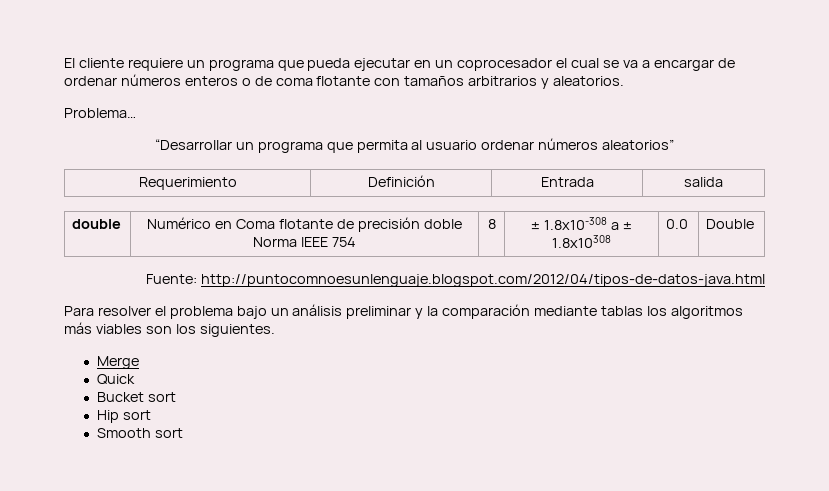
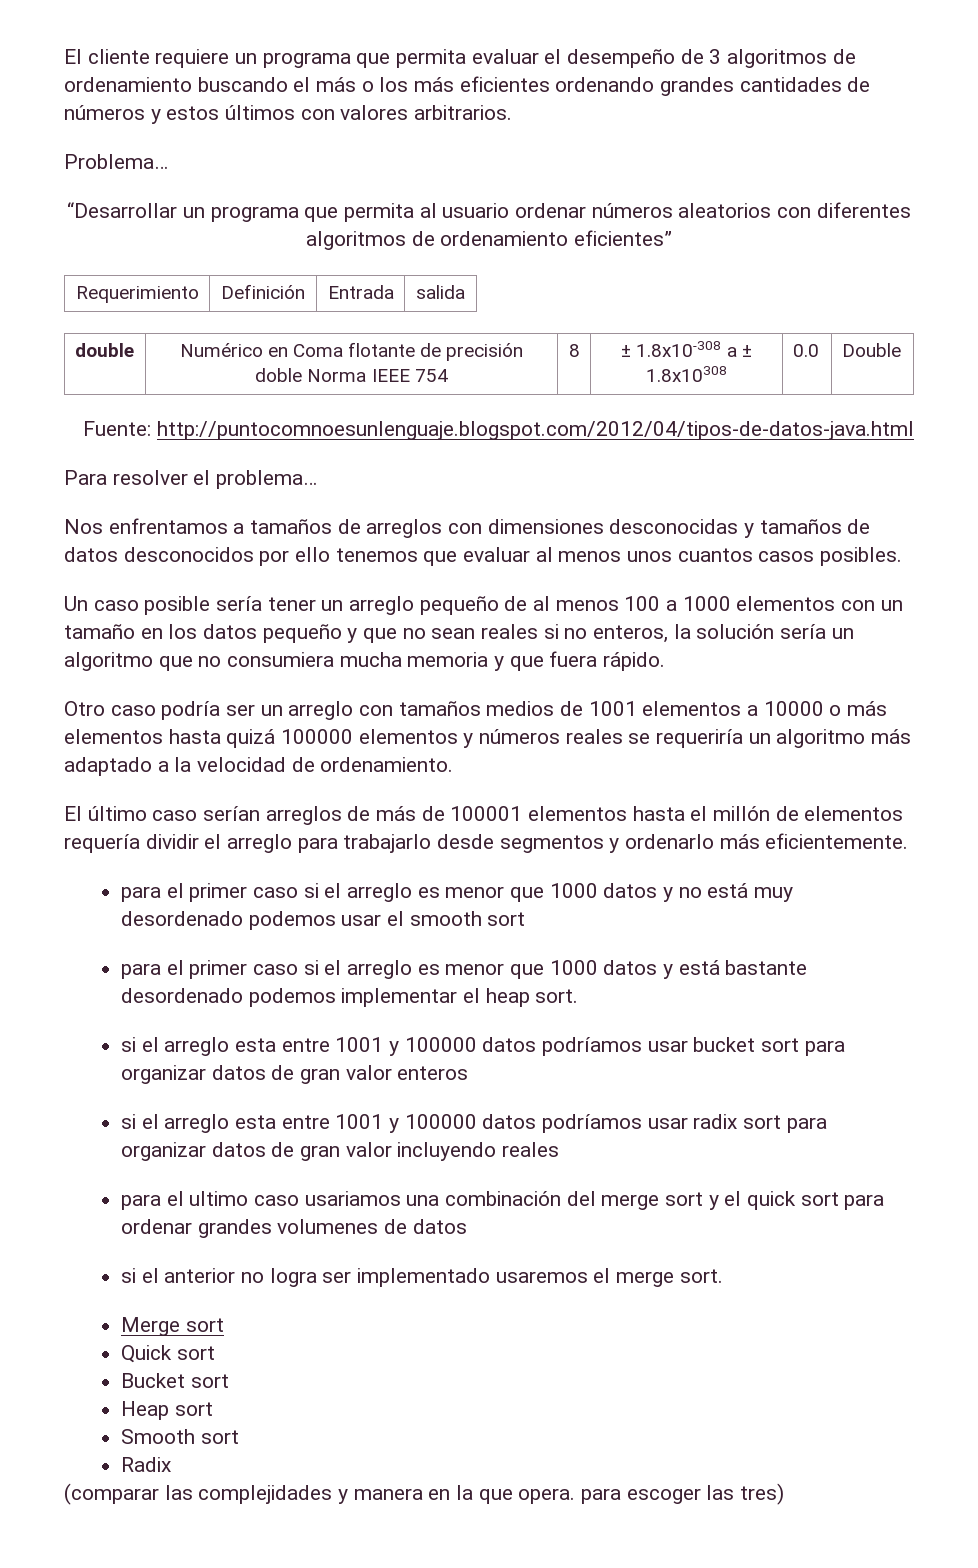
[307,58,735,71] [64,74,625,89] pueda ejecutar en un coprocesador el cual se va a encargar de ordenar números enteros o de coma flotante con tamaños arbitrarios y aleatorios. -> [396,49,856,68] [64,76,871,96] [64,105,513,124] permita evaluar el desempeño de 3 algoritmos de ordenamiento buscando el más o los más eficientes ordenando grandes cantidades de números y estos últimos con valores arbitrarios.
[602,139,675,150] aleatorios” -> [678,202,911,218] [305,230,673,250] aleatorios con diferentes algoritmos de ordenamiento eficientes”
[169,304,743,319] [64,322,275,337] problema bajo un análisis preliminar y la comparación mediante tablas los algoritmos más viables son los siguientes. -> [216,470,318,489] [64,518,871,538] [64,547,903,566] [64,596,903,615] [64,624,854,643] [64,651,666,671] [64,701,888,720] [64,729,912,748] [64,757,454,776] [64,806,904,825] [64,833,909,853] [120,883,793,902] [120,911,526,930] [120,960,808,979] [120,988,579,1007] [120,1037,845,1056] [120,1065,469,1084] [120,1114,827,1133] [120,1142,559,1161] [120,1191,885,1210] [120,1219,467,1238] [120,1268,723,1287] problema… // Nos enfrentamos a tamaños de arreglos con dimensiones desconocidas y tamaños de datos desconocidos por ello tenemos que evaluar al menos unos cuantos casos posibles. // Un caso posible sería tener un arreglo pequeño de al menos 100 a 1000 elementos con un tamaño en los datos pequeño y que no sean reales si no enteros, la solución sería un algoritmo que no consumiera mucha memoria y que fuera rápido. // Otro caso podría ser un arreglo con tamaños medios de 1001 elementos a 10000 o más elementos hasta quizá 100000 elementos y números reales se requeriría un algoritmo más adaptado a la velocidad de ordenamiento. // El último caso serían arreglos de más de 100001 elementos hasta el millón de elementos requería dividir el arreglo para trabajarlo desde segmentos y ordenarlo más eficientemente. // para el primer caso si el arreglo es menor que 1000 datos y no está muy desordenado podemos usar el smooth sort // para el primer caso si el arreglo es menor que 1000 datos y está bastante desordenado podemos implementar el heap sort. // si el arreglo esta entre 1001 y 100000 datos podríamos usar bucket sort para organizar datos de gran valor enteros // si el arreglo esta entre 1001 y 100000 datos podríamos usar radix sort para organizar datos de gran valor incluyendo reales // para el ultimo caso usariamos una combinación del merge sort y el quick sort para ordenar grandes volumenes de datos // si el anterior no logra ser implementado usaremos el merge sort.
(139, 362) none -> [185,1318,224,1332] sort
(135, 379) none -> [176,1346,215,1360] sort
[96,410,119,423] Hip -> [120,1401,169,1420] Heap
(183, 433) none -> [120,1457,171,1472] [64,1483,785,1505] // Radix // (comparar las complejidades y manera en la que opera. para escoger las tres)

